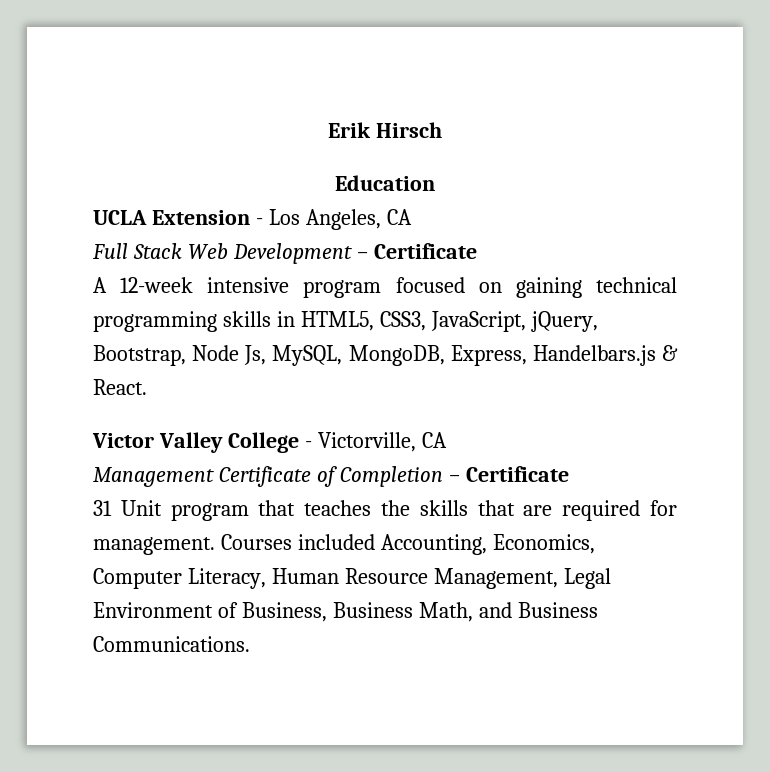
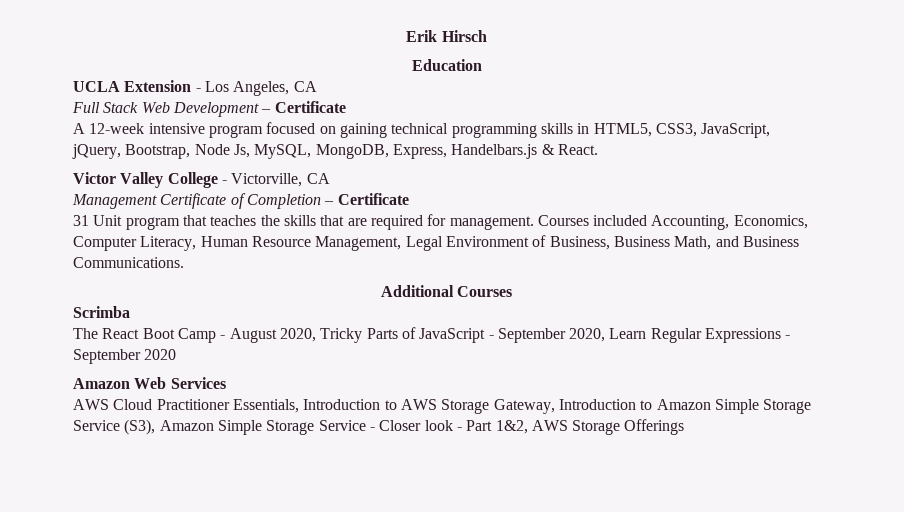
(250, 644) none -> [380,285,513,297] [73,306,130,318] [73,327,791,343] [73,349,177,364] [73,377,226,389] [73,399,812,414] [73,419,685,435] // Additional Courses // Scrimba // The React Boot Camp - August 2020, Tricky Parts of JavaScript - September 2020, Learn Regular Expressions - September 2020 // Amazon Web Services // AWS Cloud Practitioner Essentials, Introduction to AWS Storage Gateway, Introduction to Amazon Simple Storage Service (S3), Amazon Simple Storage Service - Closer look - Part 1&2, AWS Storage Offerings

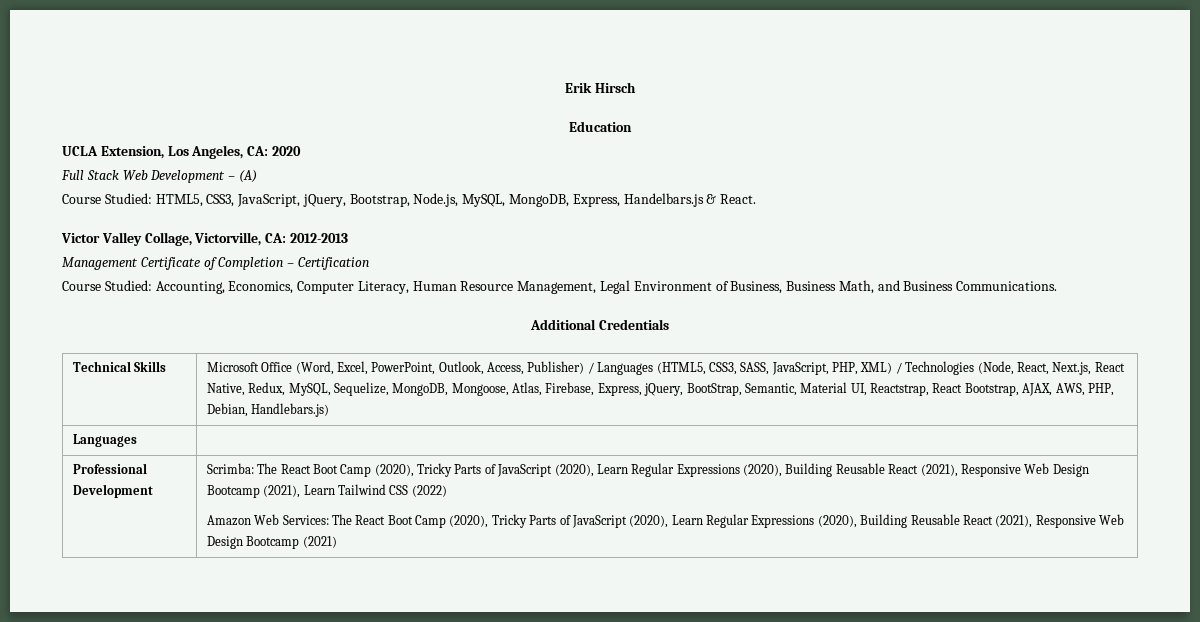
[124,80,317,96] Extension - Los Angeles, CA -> [100,145,301,159] Extension, Los Angeles, CA: 2020
[274,101,346,113] [73,122,590,138] Certificate // A 12-week intensive program focused on gaining technical programming skills in -> [238,170,257,183] [62,193,152,204] (A) // Course Studied:
[194,144,250,158] Node Js, -> [413,193,459,207] Node.js,
[167,172,330,188] College - Victorville, CA -> [144,232,348,246] Collage, Victorville, CA: 2012-2013
[337,193,409,205] [73,214,648,230] Certificate // 31 Unit program that teaches the skills that are required for management. Courses included -> [297,257,369,270] [62,280,152,291] Certification // Course Studied:
[457,286,513,297] [73,306,130,318] [73,327,791,343] [73,349,177,364] [73,377,226,389] [73,399,812,414] [73,419,685,435] Courses // Scrimba // The React Boot Camp - August 2020, Tricky Parts of JavaScript - September 2020, Learn Regular Expressions - September 2020 // Amazon Web Services // AWS Cloud Practitioner Essentials, Introduction to AWS Storage Gateway, Introduction to Amazon Simple Storage Service (S3), Amazon Simple Storage Service - Closer look - Part 1&2, AWS Storage Offerings -> [598,319,669,330] [72,361,167,372] [206,361,1125,375] [206,382,1114,396] [206,403,330,417] [72,434,137,447] [72,463,147,474] [72,484,153,498] [206,463,1089,477] [206,484,447,498] [206,514,1125,528] [206,536,337,549] Credentials // Technical Skills | Microsoft Office (Word, Excel, PowerPoint, Outlook, Access, Publisher) / Languages (HTML5, CSS3, SASS, JavaScript, PHP, XML) / Technologies (Node, React, Next.js, React Native, Redux, MySQL, Sequelize, MongoDB, Mongoose, Atlas, Firebase, Express, jQuery, BootStrap, Semantic, Material UI, Reactstrap, React Bootstrap, AJAX, AWS, PHP, Debian, Handlebars.js) // Languages | // Professional Development | Scrimba: The React Boot Camp (2020), Tricky Parts of JavaScript (2020), Learn Regular Expressions (2020), Building Reusable React (2021), Responsive Web Design Bootcamp (2021), Learn Tailwind CSS (2022) // Amazon Web Services: The React Boot Camp (2020), Tricky Parts of JavaScript (2020), Learn Regular Expressions (2020), Building Reusable React (2021), Responsive Web Design Bootcamp (2021)

